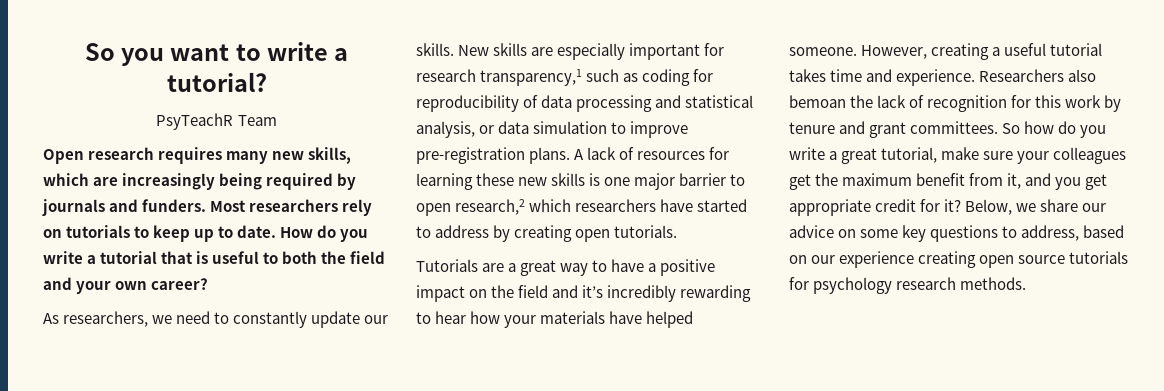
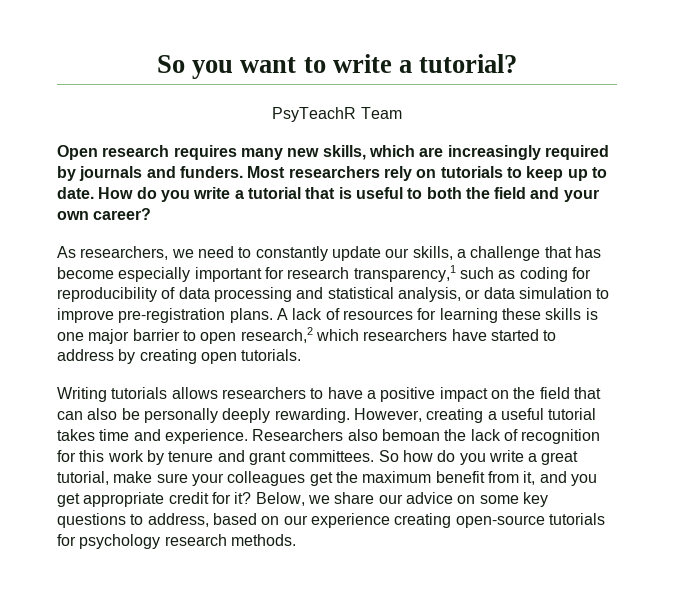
[219,173,263,190] being -> (541, 152) none
[416,43,554,56] skills. New skills are -> [412,246,601,261] [57,267,114,279] skills, a challenge that has become
[518,177,548,186] new -> (541, 314) none
[416,259,589,276] Tutorials are a great way -> [57,387,306,402] Writing tutorials allows researchers
[552,285,752,302] [416,311,694,328] [789,47,857,56] and it’s incredibly rewarding to hear how your materials have helped someone. -> [573,387,601,399] [57,408,350,423] that can also be personally deeply rewarding.
[979,255,1066,268] open source -> [455,515,545,528] open-source

